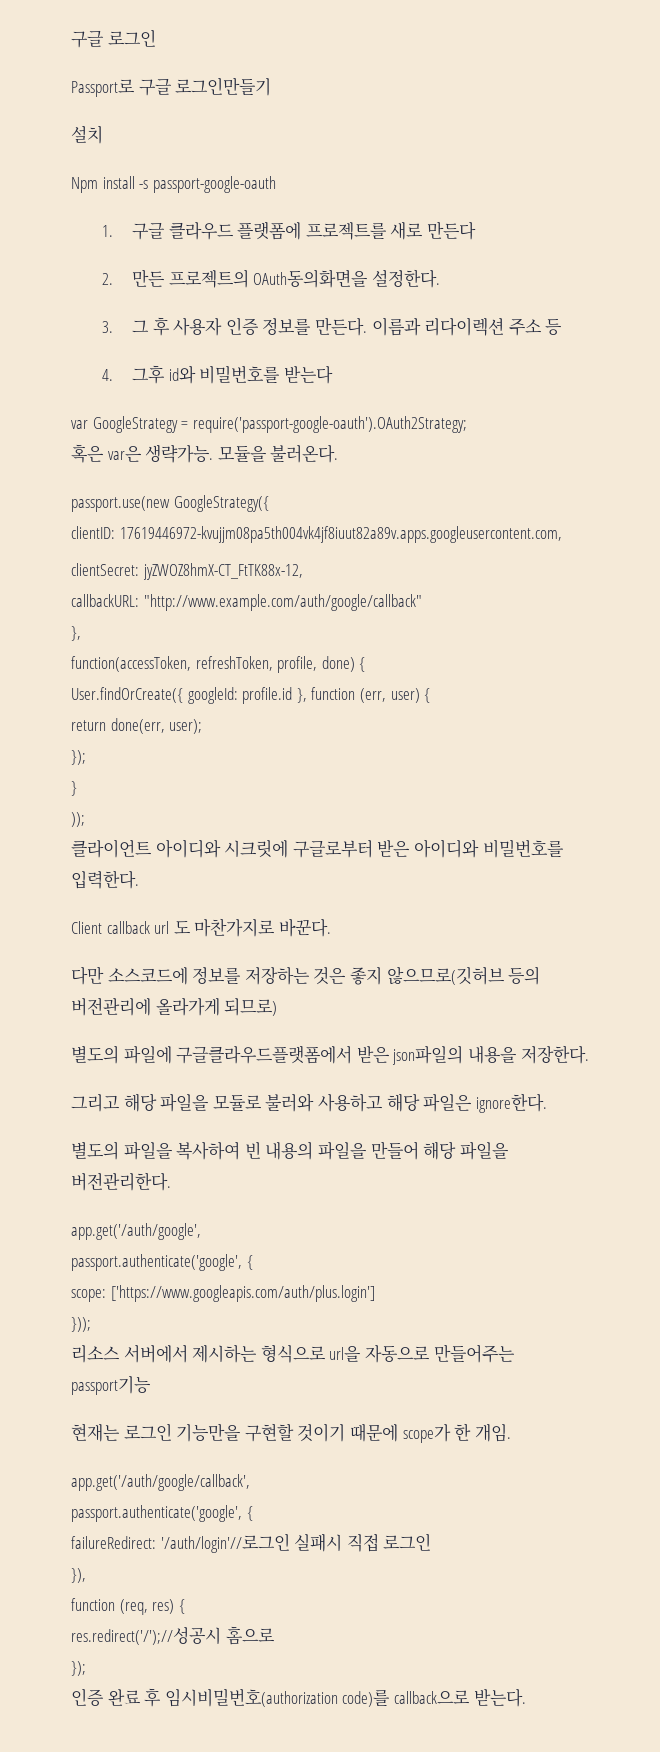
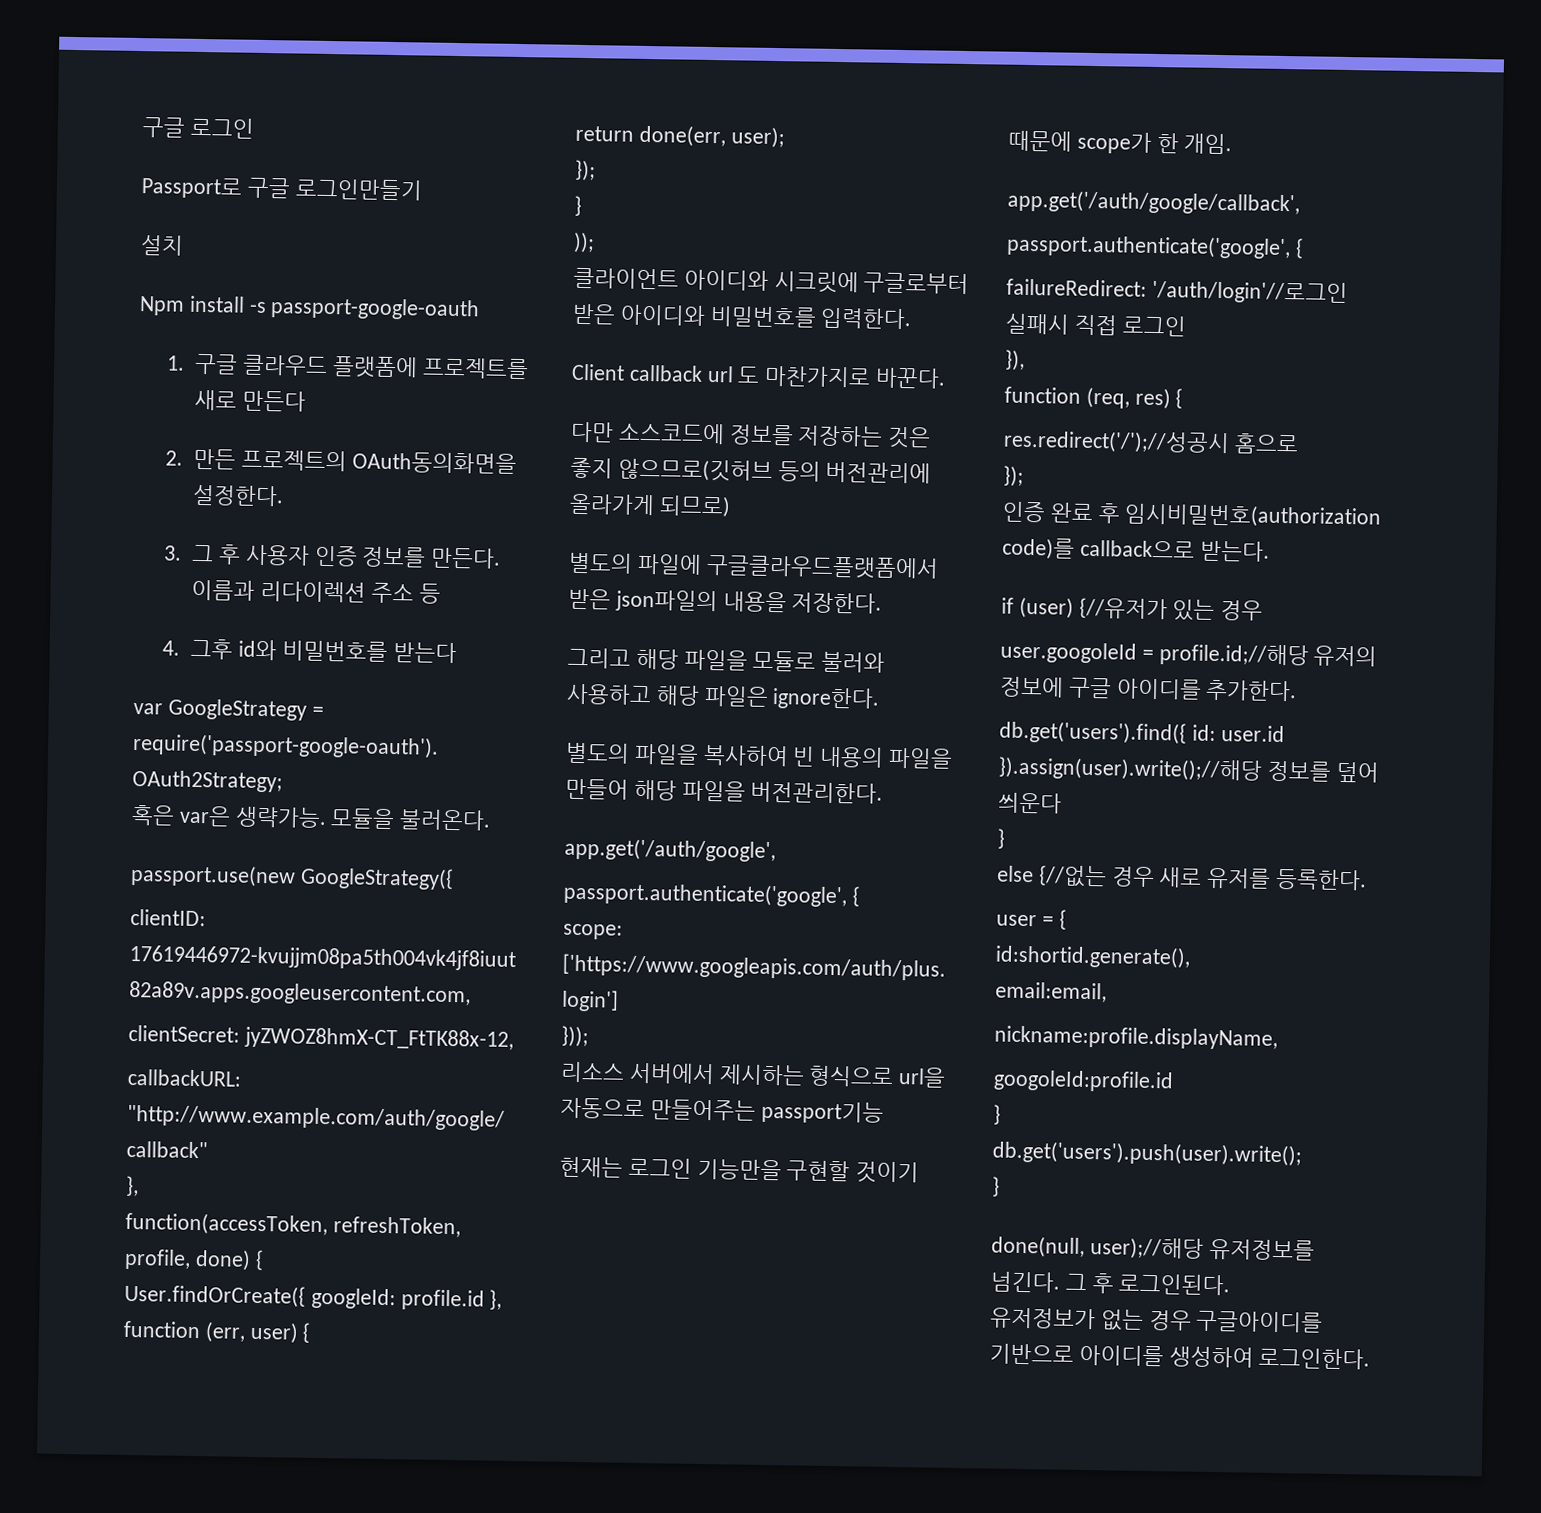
(526, 1698) none -> [1001,596,1264,621] [1000,641,1378,667] [999,676,1298,702] [999,720,1285,745] [998,756,1379,783] [998,792,1062,814] [997,828,1005,849] [997,865,1368,891] [996,909,1067,930] [995,944,1191,969] [995,981,1107,1003] [994,1025,1278,1050] [993,1069,1174,1093] [993,1104,1001,1125] [992,1140,1302,1167] [992,1176,1000,1197] [991,1235,1315,1261] [990,1271,1231,1296] [990,1307,1324,1333] [989,1343,1371,1370] // if (user) {//유저가 있는 경우 // user.googoleId = profile.id;//해당 유저의 정보에 구글 아이디를 추가한다. // db.get('users').find({ id: user.id }).assign(user).write();//해당 정보를 덮어 씌운다 // } // else {//없는 경우 새로 유저를 등록한다. // user = { // id:shortid.generate(), // email:email, // nickname:profile.displayName, // googoleId:profile.id // } // db.get('users').push(user).write(); // } // done(null, user);//해당 유저정보를 넘긴다. 그 후 로그인된다. // 유저정보가 없는 경우 구글아이디를 기반으로 아이디를 생성하여 로그인한다.

